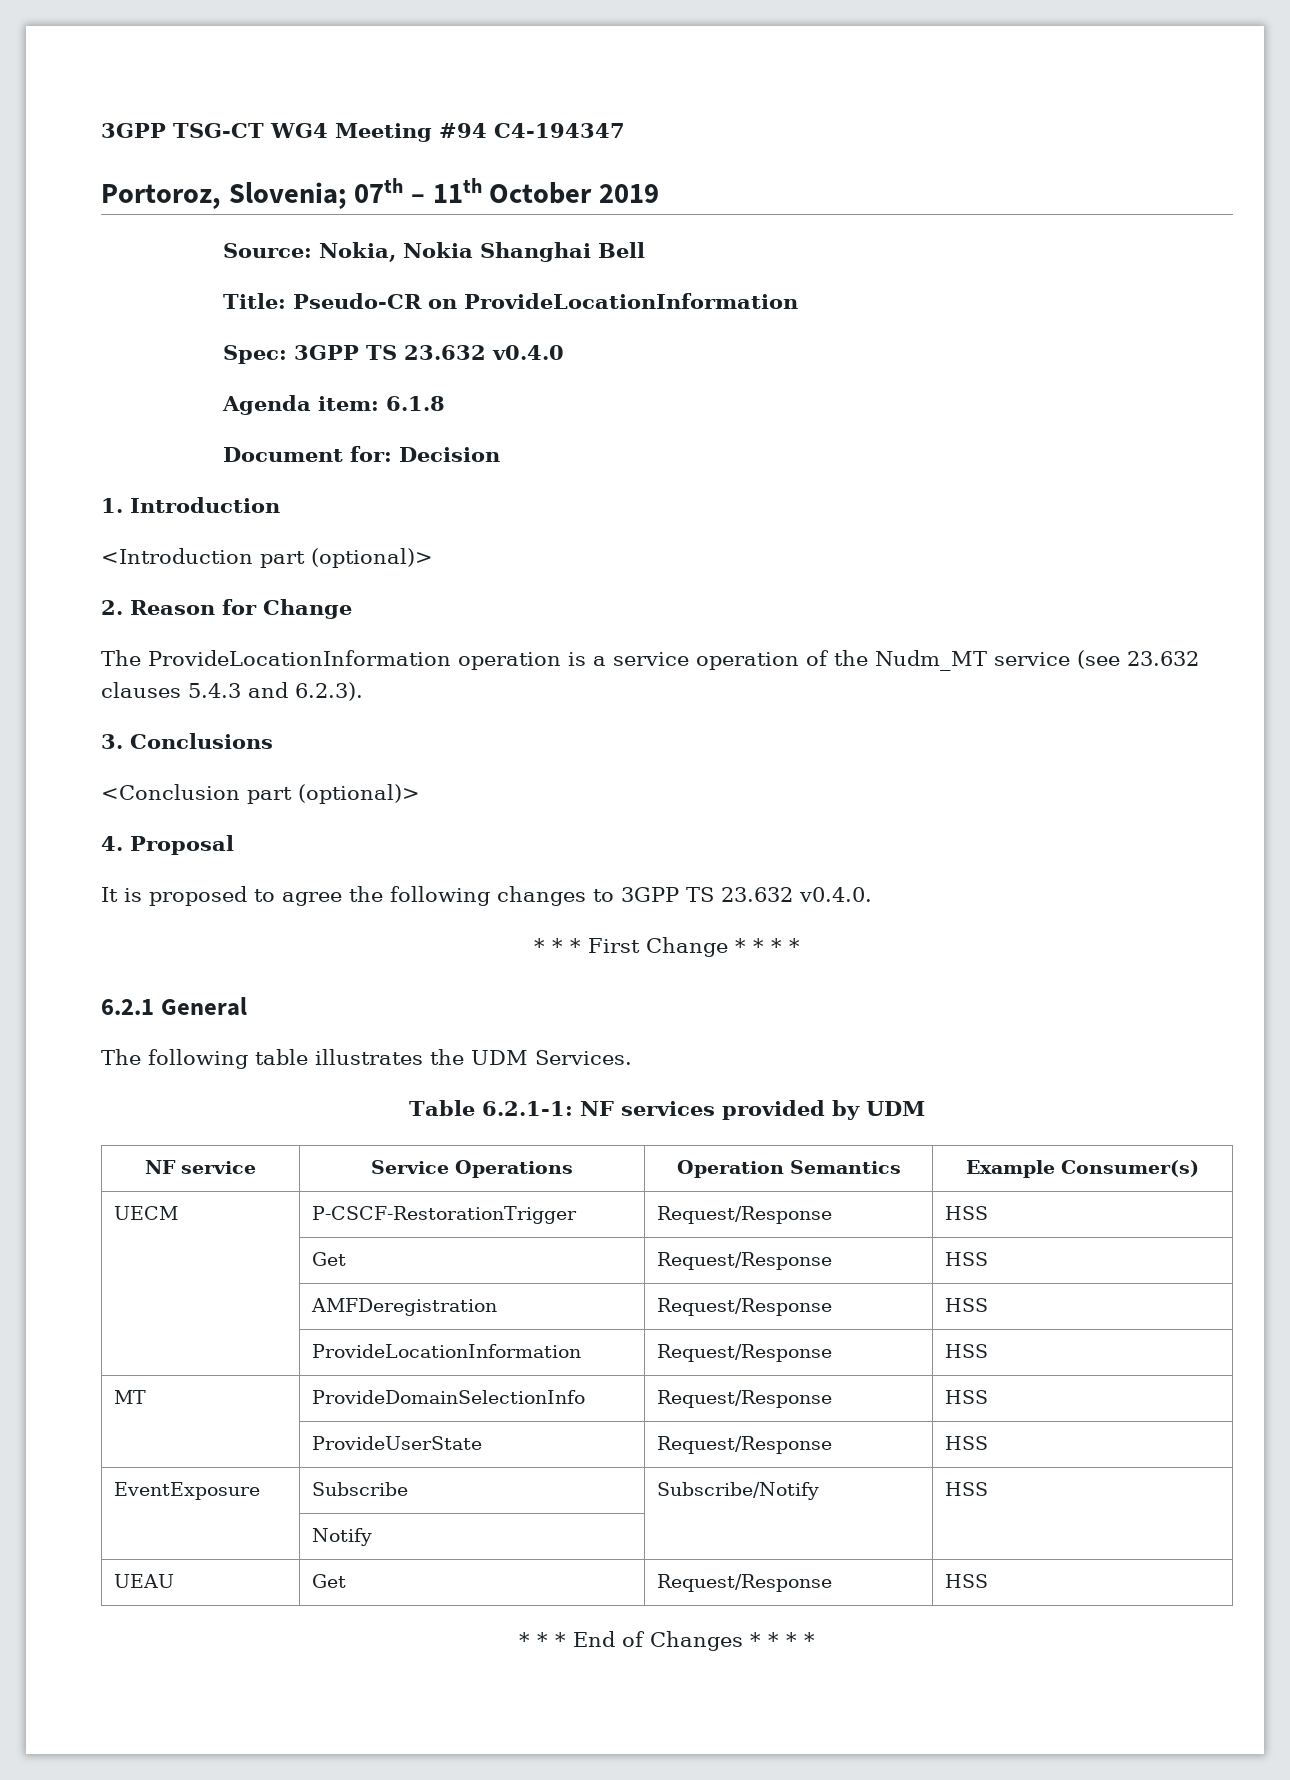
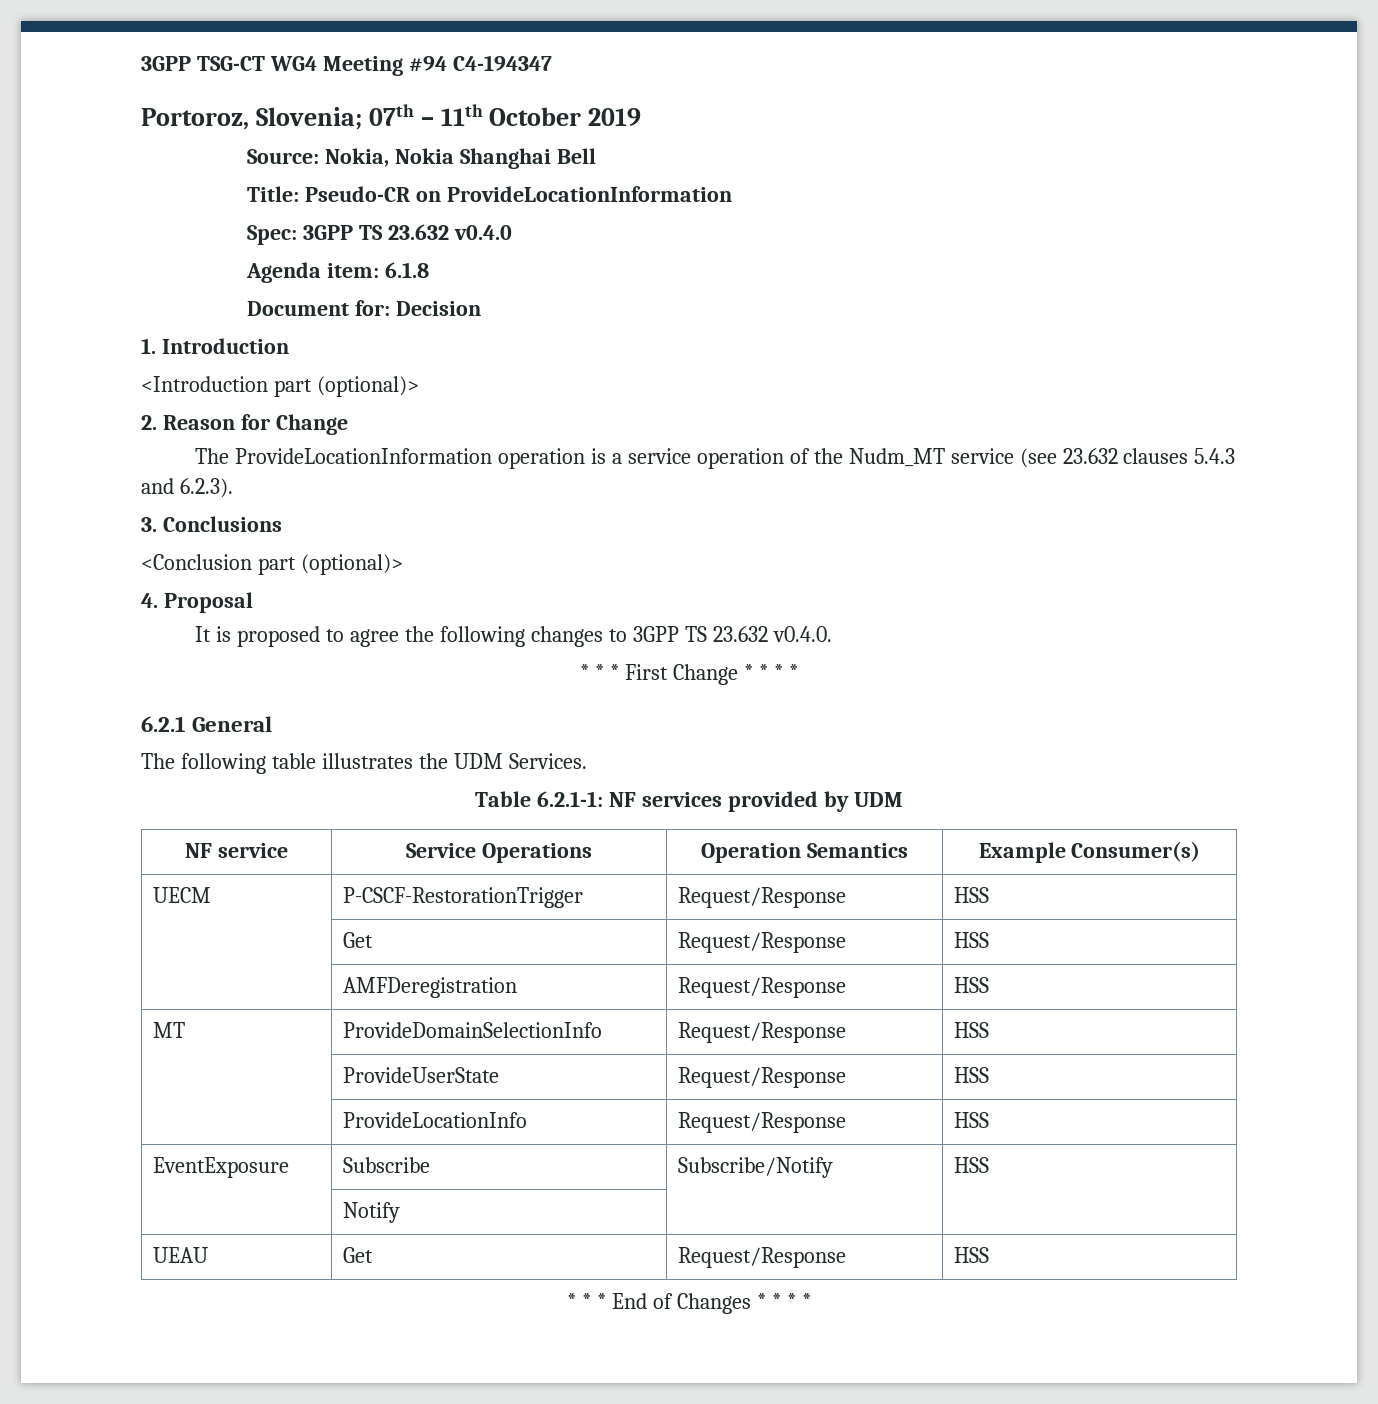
[312,1344,582,1358] [657,1344,833,1362] [945,1344,989,1358] // | ProvideLocationInformation | Request/Response | HSS -> (990, 985) none
(989, 1443) none -> [343,1112,528,1128] [678,1112,847,1133] [954,1112,990,1128] // | ProvideLocationInfo | Request/Response | HSS

